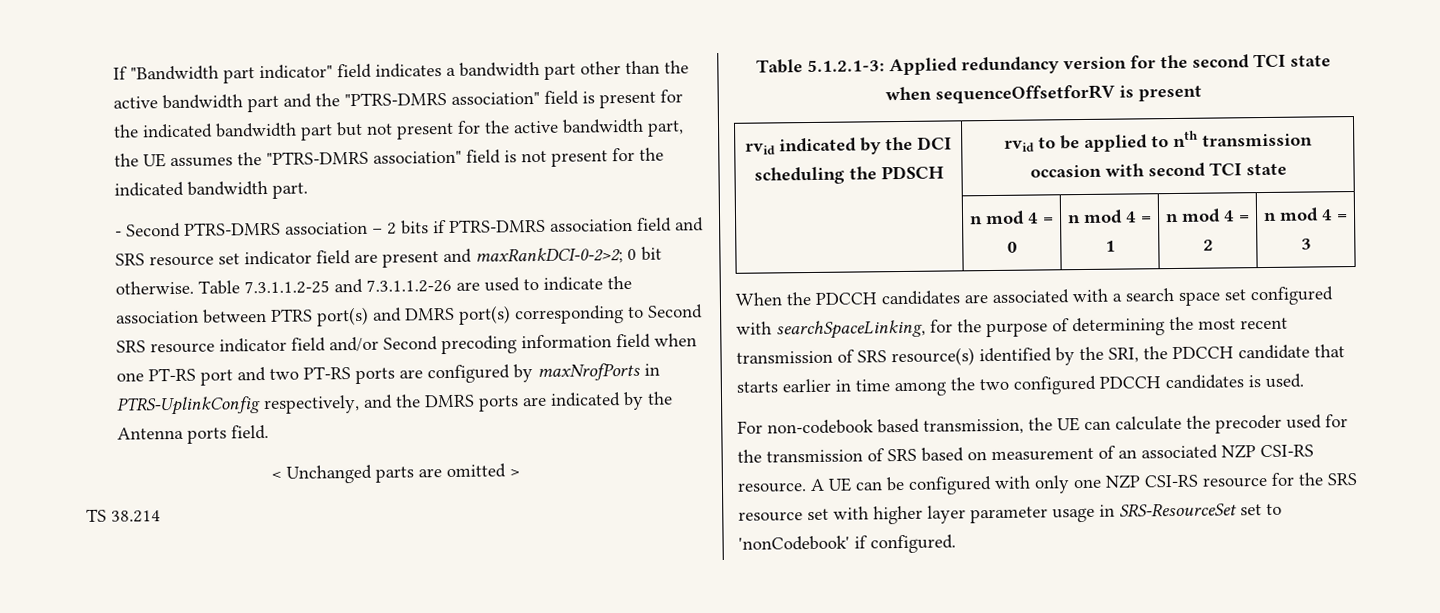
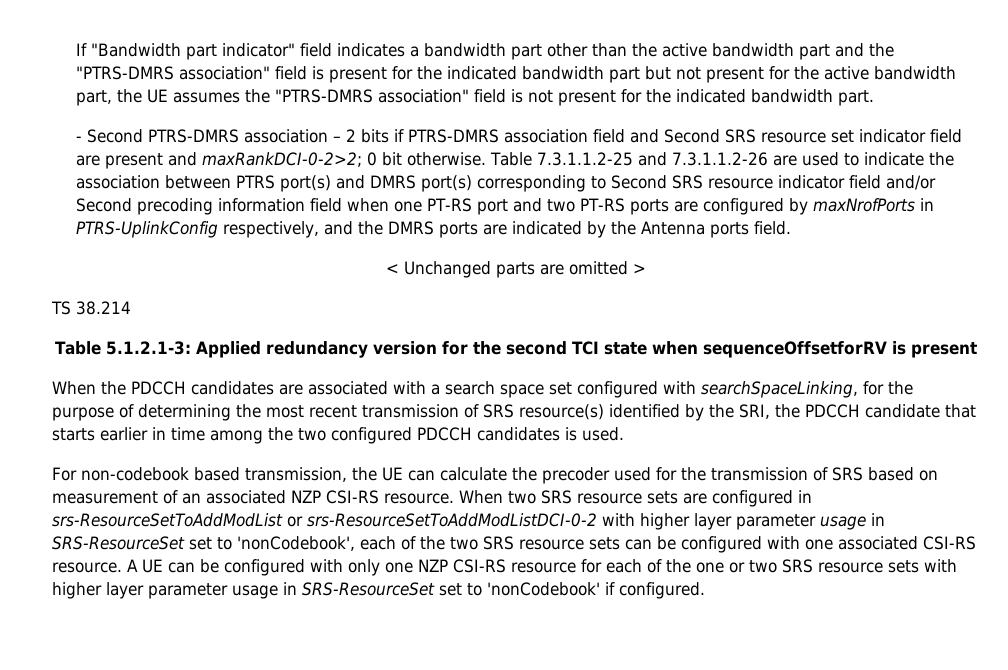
(705, 224) none -> [664,129,721,143] Second
[745,136,952,155] [753,165,944,185] [1004,130,1313,152] [1029,162,1287,178] [970,210,1054,226] [1006,241,1018,253] [1068,209,1152,224] [1104,240,1116,252] [1165,208,1250,223] [1202,239,1214,251] [1263,207,1348,222] [1300,238,1312,250] // rvid indicated by the DCI scheduling the PDSCH | rvid to be applied to nth transmission occasion with second TCI state // | n mod 4 = 0 | n mod 4 = 1 | n mod 4 = 2 | n mod 4 = 3 -> (977, 350) none
(807, 487) none -> [459,490,812,507] [52,513,885,530] [52,536,976,553] [52,562,122,573] When two SRS resource sets are configured in srs-ResourceSetToAddModList or srs-ResourceSetToAddModListDCI-0-2 with higher layer parameter usage in SRS-ResourceSet set to 'nonCodebook', each of the two SRS resource sets can be configured with one associated CSI-RS resource.
[1298,472,1358,486] [738,508,829,522] the SRS resource set -> [606,559,919,573] each of the one or two SRS resource sets

